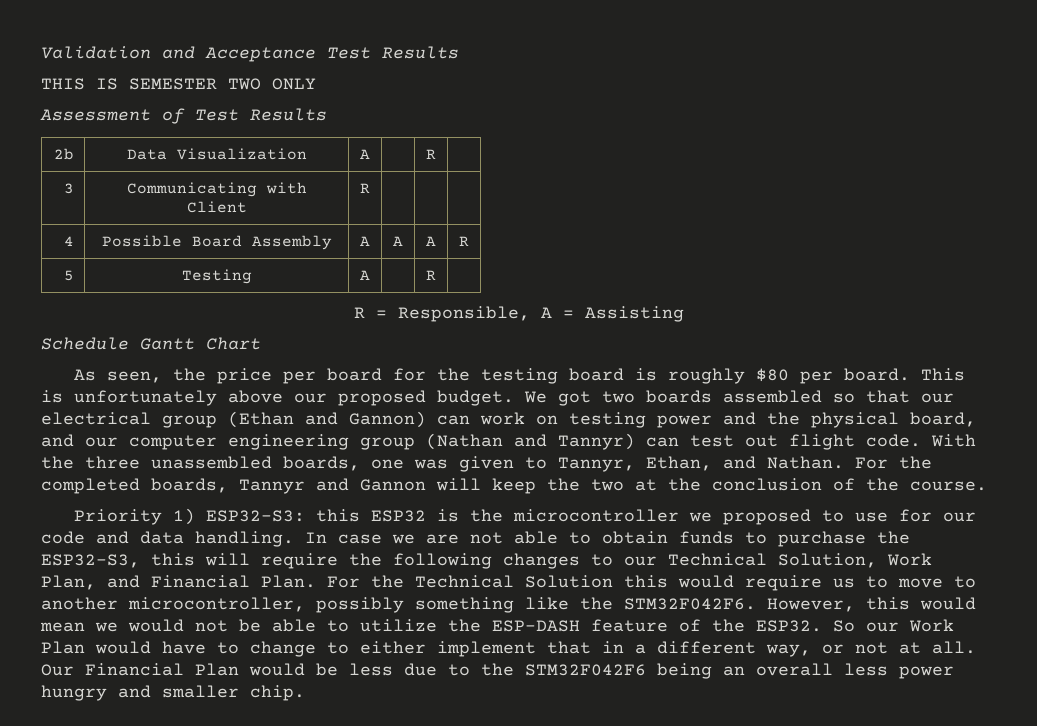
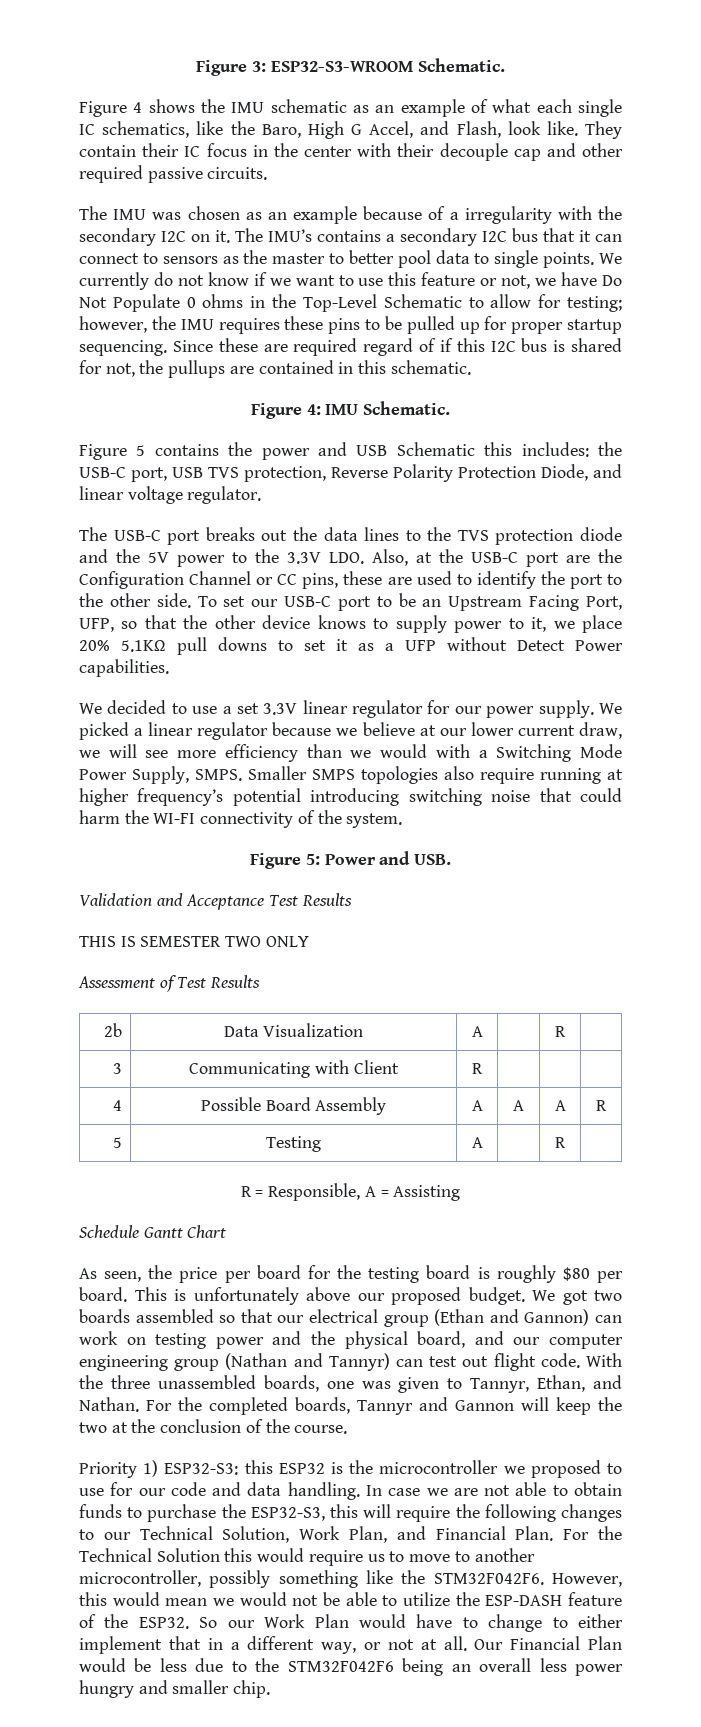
(41, 52) none -> [196,58,505,76] [79,99,622,117] [79,121,622,139] [79,143,623,161] [79,165,268,183] [79,206,622,224] [79,228,622,246] [79,250,622,268] [79,272,622,290] [79,294,622,312] [79,316,622,334] [79,338,622,356] [79,360,471,378] [250,401,451,419] [79,442,622,460] [79,464,622,482] [79,486,262,504] [79,527,622,545] [79,549,622,567] [79,571,622,589] [79,593,623,611] [79,615,622,633] [79,637,623,655] [79,659,169,677] [79,700,623,718] [79,722,622,740] [79,744,623,762] [79,766,623,784] [79,788,623,806] [79,810,403,828] [250,851,451,869] Figure 3: ESP32-S3-WROOM Schematic. // Figure 4 shows the IMU schematic as an example of what each single IC schematics, like the Baro, High G Accel, and Flash, look like. They contain their IC focus in the center with their decouple cap and other required passive circuits. // The IMU was chosen as an example because of a irregularity with the secondary I2C on it. The IMU’s contains a secondary I2C bus that it can connect to sensors as the master to better pool data to single points. We currently do not know if we want to use this feature or not, we have Do Not Populate 0 ohms in the Top-Level Schematic to allow for testing; however, the IMU requires these pins to be pulled up for proper startup sequencing. Since these are required regard of if this I2C bus is shared for not, the pullups are contained in this schematic. // Figure 4: IMU Schematic. // Figure 5 contains the power and USB Schematic this includes: the USB-C port, USB TVS protection, Reverse Polarity Protection Diode, and linear voltage regulator. // The USB-C port breaks out the data lines to the TVS protection diode and the 5V power to the 3.3V LDO. Also, at the USB-C port are the Configuration Channel or CC pins, these are used to identify the port to the other side. To set our USB-C port to be an Upstream Facing Port, UFP, so that the other device knows to supply power to it, we place 20% 5.1KΩ pull downs to set it as a UFP without Detect Power capabilities. // We decided to use a set 3.3V linear regulator for our power supply. We picked a linear regulator because we believe at our lower current draw, we will see more efficiency than we would with a Switching Mode Power Supply, SMPS. Smaller SMPS topologies also require running at higher frequency’s potential introducing switching noise that could harm the WI-FI connectivity of the system. // Figure 5: Power and USB. //

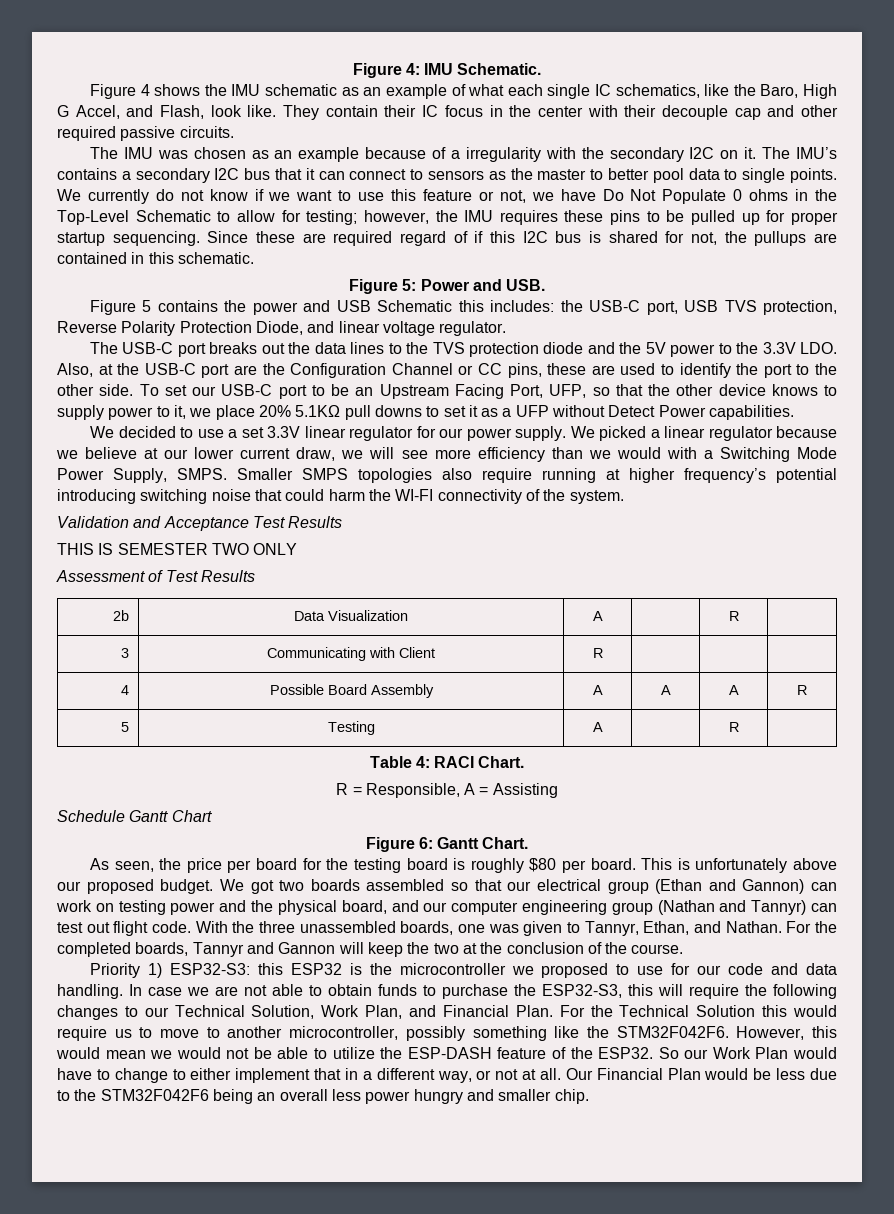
[196,60,413,76] Figure 3: ESP32-S3-WROOM -> [352,63,454,78] Figure 4: IMU
[306,401,451,415] 4: IMU Schematic. -> [402,279,546,291] 5: Power and USB.
[250,851,451,869] // Figure 5: Power and USB. -> (624, 497) none
(566, 1142) none -> [369,756,525,768] // Table 4: RACI Chart.
(227, 1231) none -> [365,837,529,852] // Figure 6: Gantt Chart.

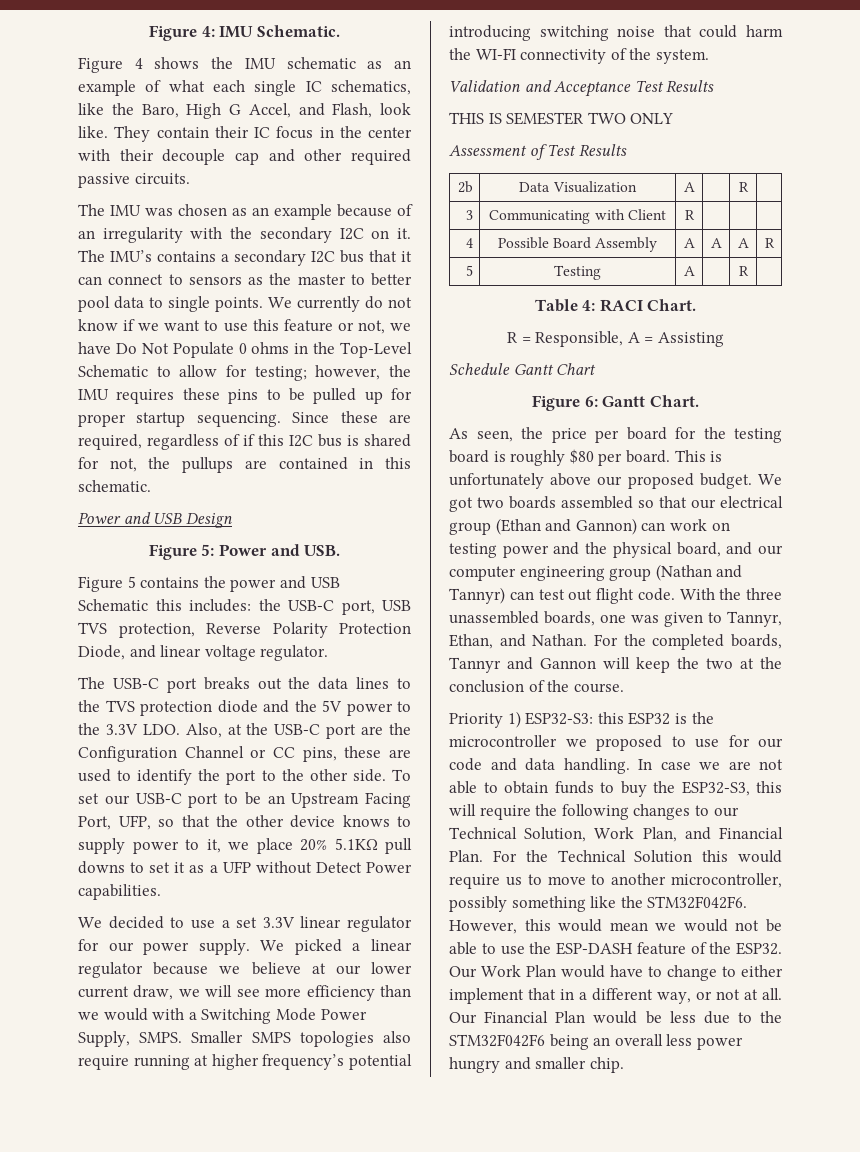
[451,150,461,159] a -> [78,230,95,239] an
[333,231,446,246] required regard -> [78,434,219,450] required, regardless
(254, 258) none -> [78,512,232,528] // Power and USB Design
[442,984,508,999] purchase -> [620,781,647,797] buy
[332,1047,375,1059] utilize -> [500,946,525,955] use
[658,1047,709,1059] So our -> [449,966,477,978] Our

